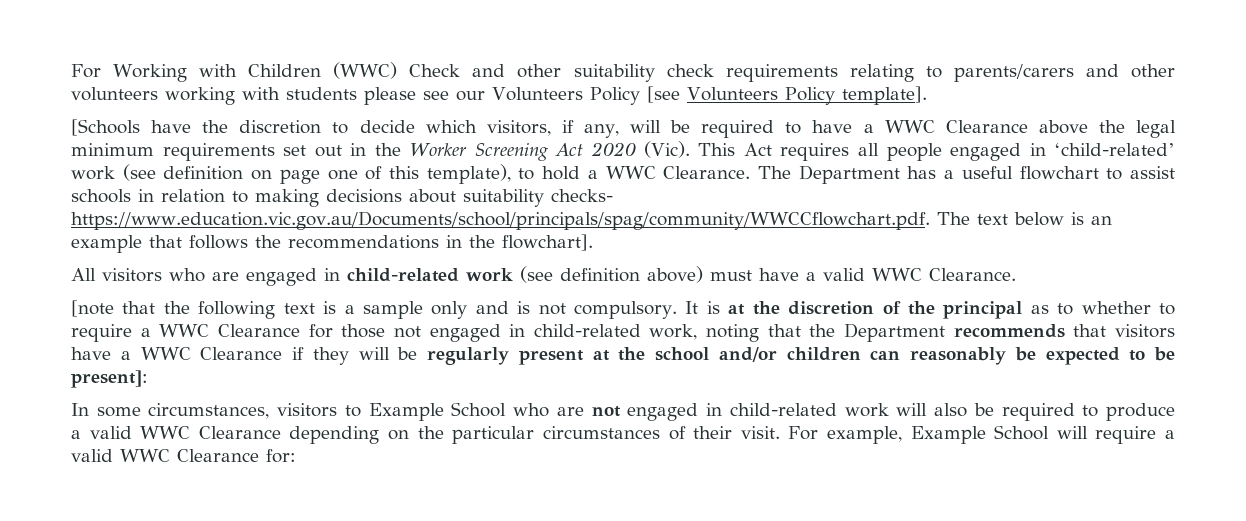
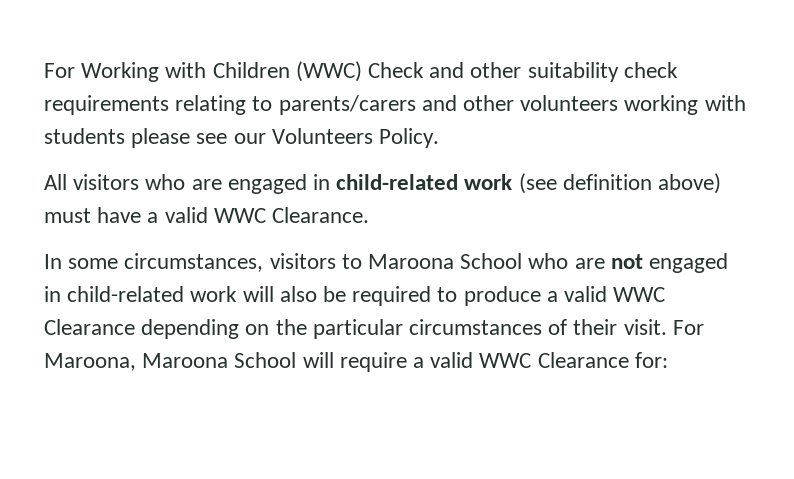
[589,86,927,105] [71,119,1176,138] [71,141,1175,161] [71,164,1175,184] [71,189,613,207] [71,211,1112,230] [71,234,593,253] Policy [see Volunteers Policy template]. // [Schools have the discretion to decide which visitors, if any, will be required to have a WWC Clearance above the legal minimum requirements set out in the Worker Screening Act 2020 (Vic). This Act requires all people engaged in ‘child-related’ work (see definition on page one of this template), to hold a WWC Clearance. The Department has a useful flowchart to assist schools in relation to making decisions about suitability checks- https://www.education.vic.gov.au/Documents/school/principals/spag/community/WWCCflowchart.pdf. The text below is an example that follows the recommendations in the flowchart]. -> [379,128,440,148] Policy.
[71,300,1175,319] [71,323,1175,342] [71,347,1175,365] [71,370,148,388] // [note that the following text is a sample only and is not compulsory. It is at the discretion of the principal as to whether to require a WWC Clearance for those not engaged in child-related work, noting that the Department recommends that visitors have a WWC Clearance if they will be regularly present at the school and/or children can reasonably be expected to be present]: -> (370, 215) none
[368,403,444,421] Example -> [368,254,455,269] Maroona
[826,426,986,444] example, Example -> [44,353,229,371] Maroona, Maroona

